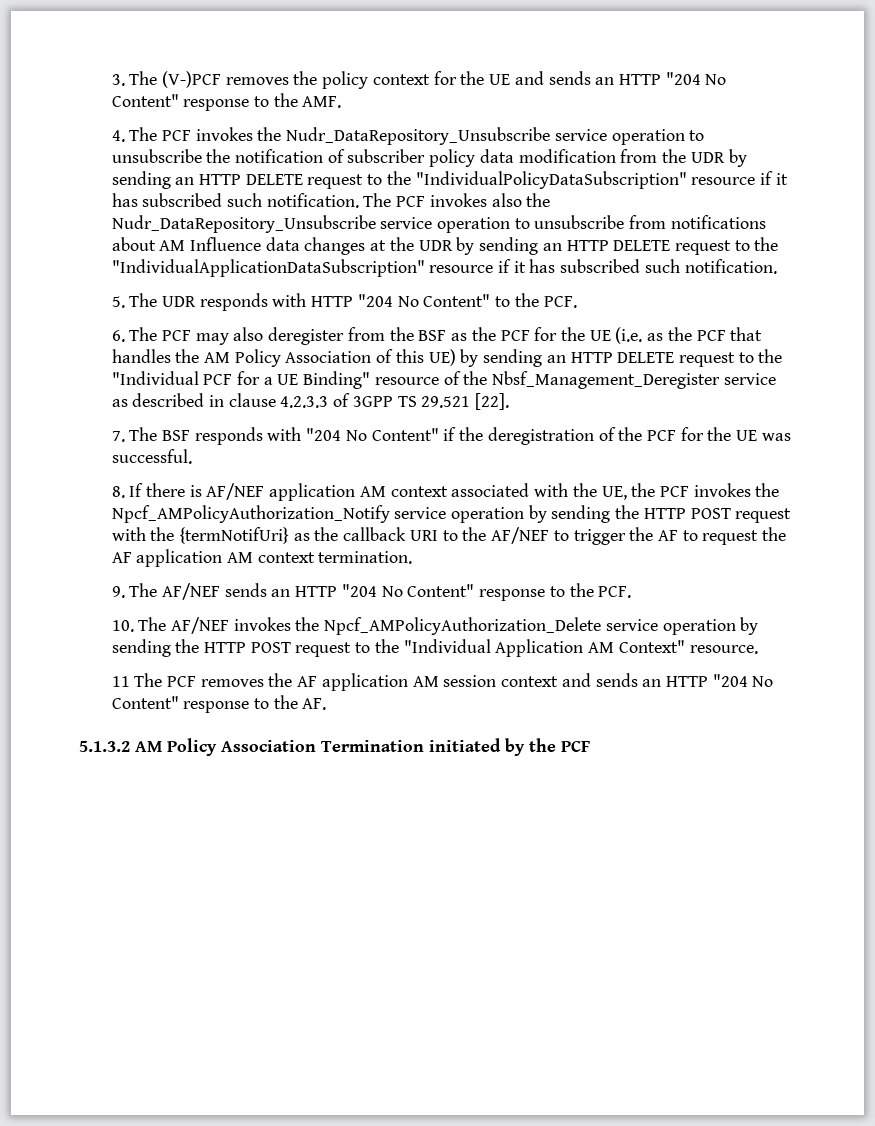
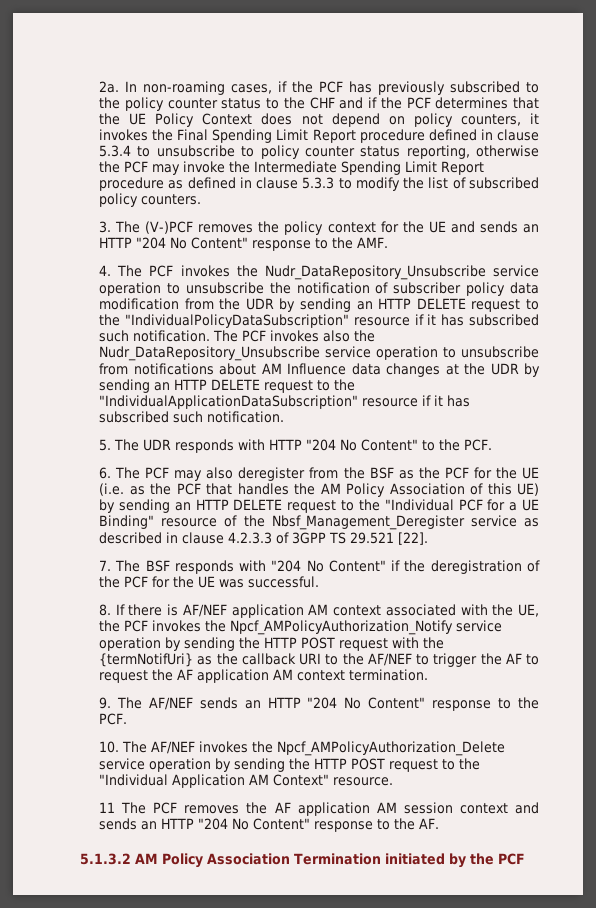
(111, 80) none -> [99,81,539,95] [99,97,540,111] [99,113,539,127] [99,129,539,143] [99,145,539,159] [99,161,485,175] [99,177,540,191] [99,193,202,207] 2a. In non-roaming cases, if the PCF has previously subscribed to the policy counter status to the CHF and if the PCF determines that the UE Policy Context does not depend on policy counters, it invokes the Final Spending Limit Report procedure defined in clause 5.3.4 to unsubscribe to policy counter status reporting, otherwise the PCF may invoke the Intermediate Spending Limit Report procedure as defined in clause 5.3.3 to modify the list of subscribed policy counters. //

